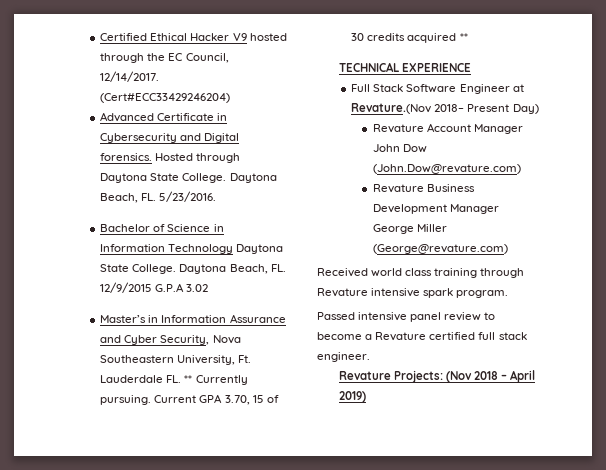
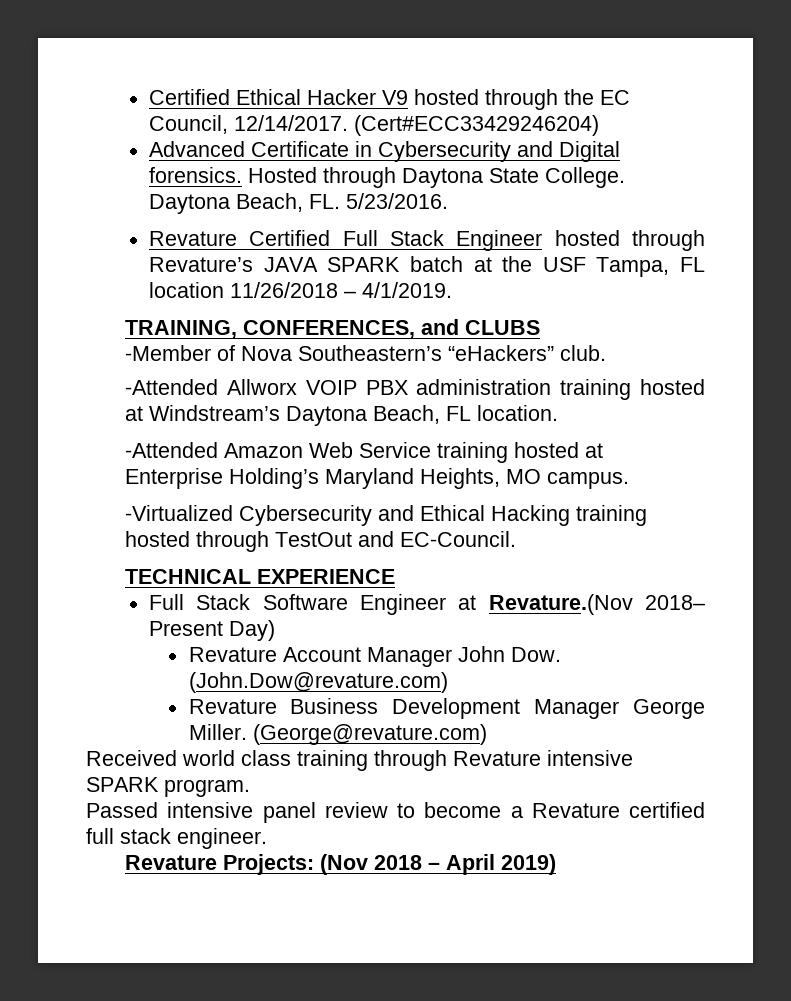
[100,224,224,232] [100,244,284,254] [100,264,286,274] [100,282,209,293] [100,314,286,323] [100,335,241,345] [100,355,252,365] [100,375,248,385] [100,394,279,405] [351,33,468,43] Bachelor of Science in Information Technology Daytona State College. Daytona Beach, FL. 12/9/2015 G.P.A 3.02 // Master’s in Information Assurance and Cyber Security, Nova Southeastern University, Ft. Lauderdale FL. ** Currently pursuing. Current GPA 3.70, 15 of 30 credits acquired ** -> [149,230,705,251] [149,256,706,277] [149,282,453,298] [125,319,541,339] [125,345,607,361] [125,379,705,400] [125,405,559,426] [125,442,604,463] [125,468,630,489] [125,505,648,526] [125,531,517,552] Revature Certified Full Stack Engineer hosted through Revature’s JAVA SPARK batch at the USF Tampa, FL location 11/26/2018 – 4/1/2019. // TRAINING, CONFERENCES, and CLUBS // -Member of Nova Southeastern’s “eHackers” club. // -Attended Allworx VOIP PBX administration training hosted at Windstream’s Daytona Beach, FL location. // -Attended Amazon Web Service training hosted at Enterprise Holding’s Maryland Heights, MO campus. // -Virtualized Cybersecurity and Ethical Hacking training hosted through TestOut and EC-Council.
[402,144,427,153] Dow -> [510,647,561,662] Dow.
[416,224,447,232] Miller -> [188,724,247,740] Miller.
[423,288,454,298] spark -> [86,777,159,792] SPARK

